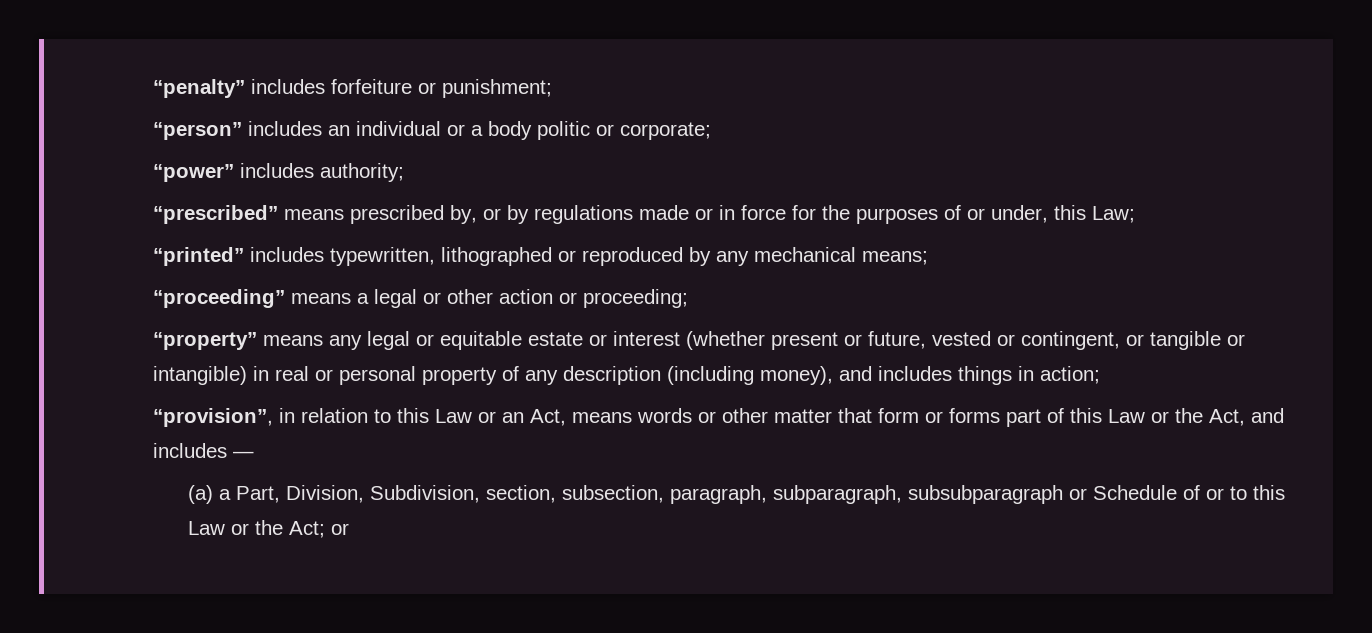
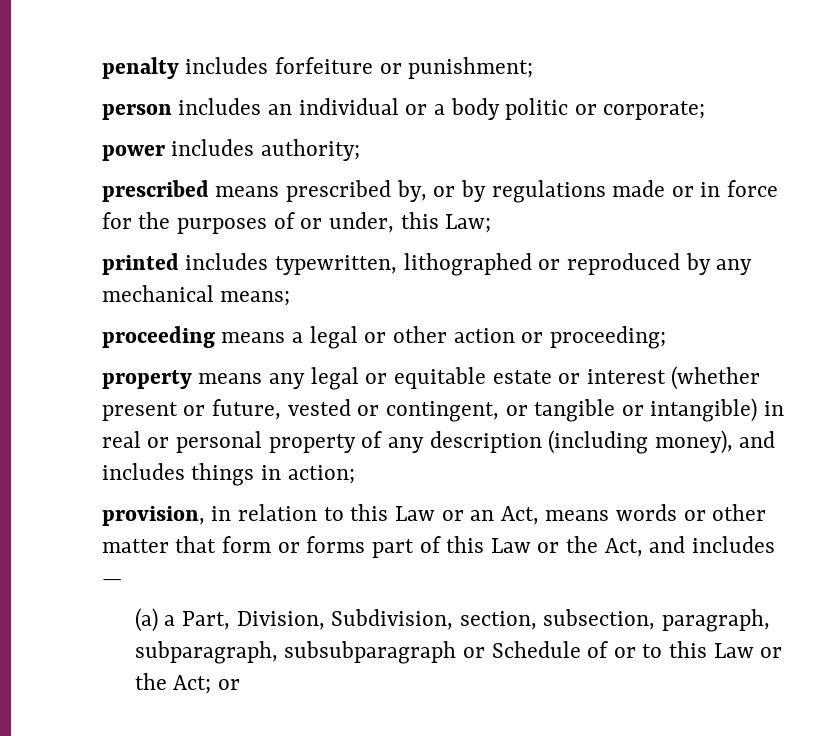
[152,79,245,98] “penalty” -> [101,57,179,79] penalty
[152,122,242,140] “person” -> [101,104,172,120] person
[152,164,234,182] “power” -> [101,145,165,161] power
[152,205,278,224] “prescribed” -> [101,180,209,202] prescribed
[152,247,244,266] “printed” -> [101,253,179,275] printed
[152,289,285,308] “proceeding” -> [101,326,215,348] proceeding
[152,332,257,350] “property” -> [101,370,192,389] property
[152,408,273,427] “provision”, -> [101,506,205,526] provision,

